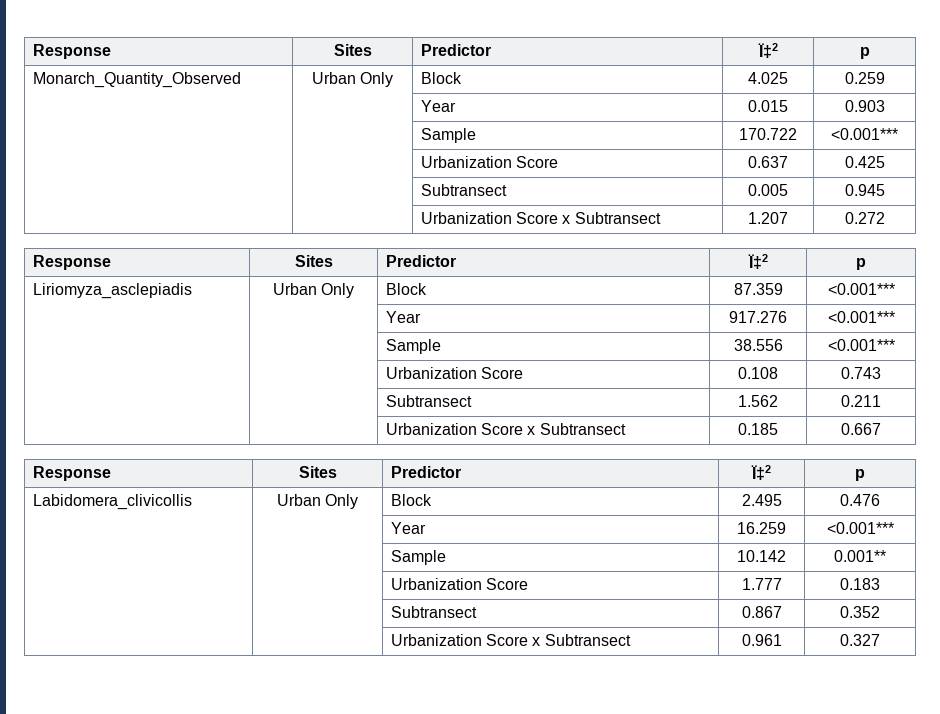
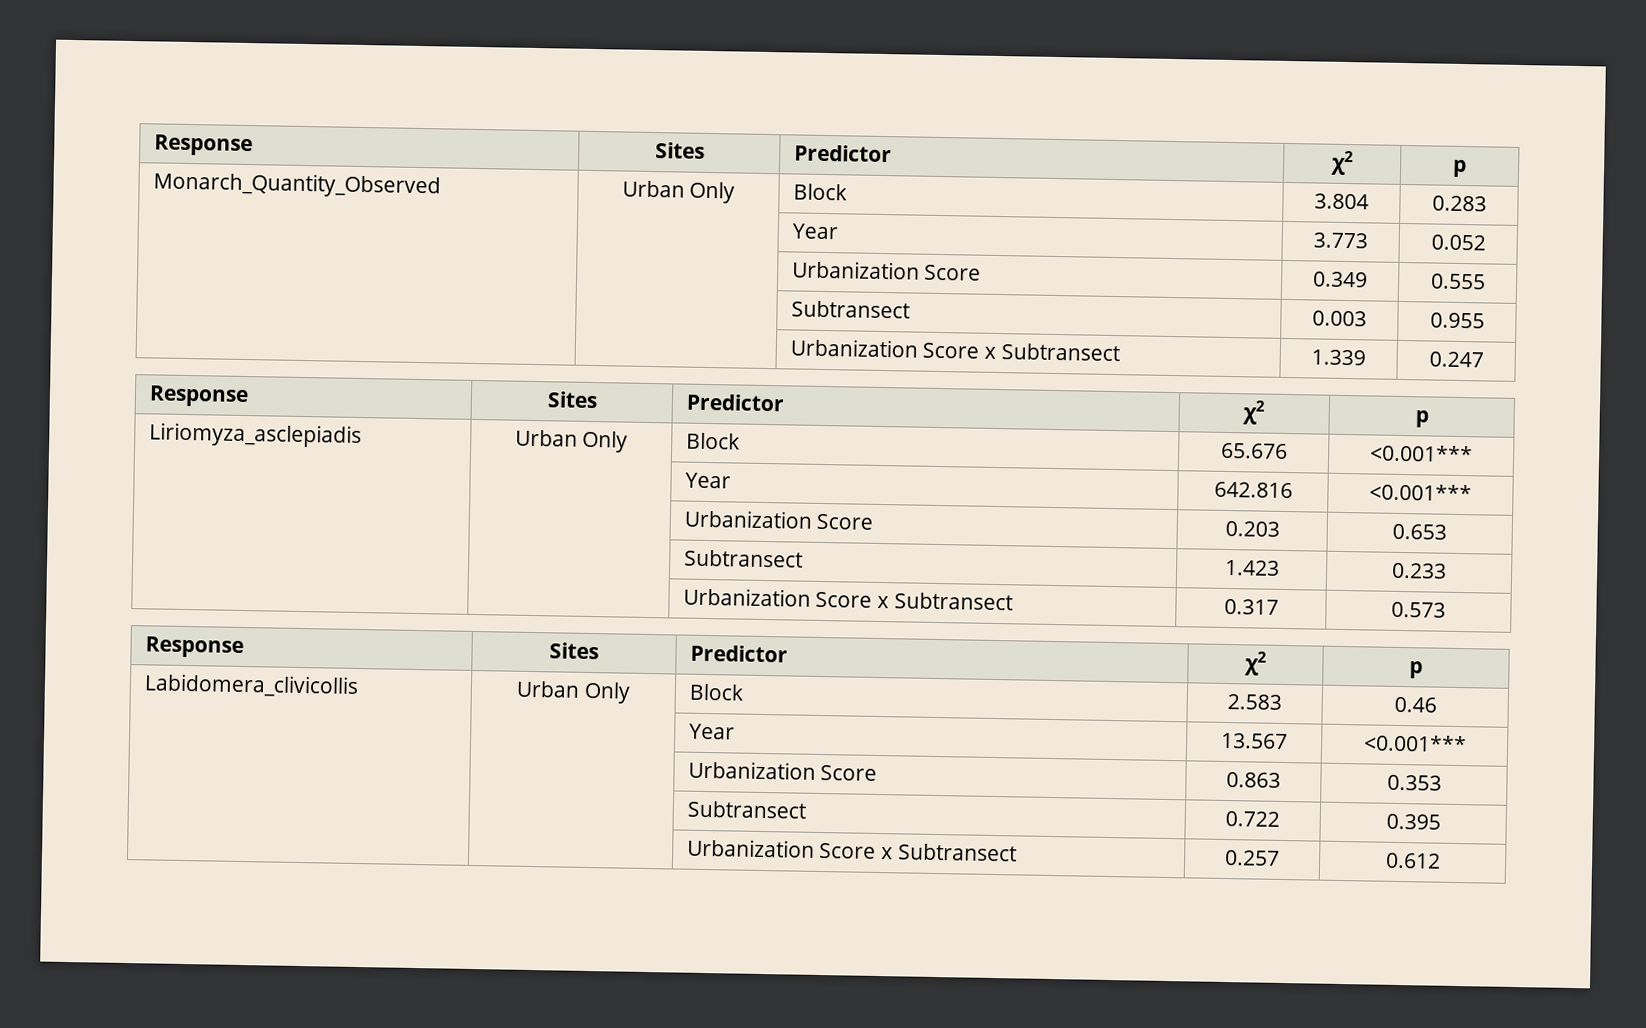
[32,44,111,59] [333,44,372,56] [420,44,491,56] [757,43,778,58] Response | Sites | Predictor | Ï‡2 -> [153,134,253,157] [654,142,705,159] [793,144,892,163] [1329,150,1354,176] Response | Sites | Predictor | χ2
[748,72,788,84] [844,72,885,84] [420,100,456,112] [748,100,788,112] [844,100,885,112] [420,128,476,143] [739,128,797,140] [831,128,898,140] [420,156,559,168] [748,156,788,168] [844,156,885,168] [420,184,507,196] [748,184,788,196] [844,184,885,196] [420,212,661,224] [748,212,788,224] [844,212,885,224] [32,255,111,270] [294,255,333,267] [385,255,456,267] [747,254,768,269] 4.025 | 0.259 // | | Year | 0.015 | 0.903 // | | Sample | 170.722 | <0.001*** // | | Urbanization Score | 0.637 | 0.425 // | | Subtransect | 0.005 | 0.945 // | | Urbanization Score x Subtransect | 1.207 | 0.272 // Response | Sites | Predictor | Ï‡2 -> [1314,193,1369,210] [1431,195,1487,212] [791,223,839,240] [1313,232,1368,249] [1430,234,1486,251] [791,260,982,281] [1313,271,1368,288] [1429,273,1486,290] [790,300,910,319] [1312,310,1367,327] [1429,312,1485,329] [789,338,1120,362] [1311,349,1366,366] [1428,351,1484,368] [148,385,249,408] [546,391,598,409] [685,393,785,412] [1242,400,1266,425] 3.804 | 0.283 // | | Year | 3.773 | 0.052 // | | Urbanization Score | 0.349 | 0.555 // | | Subtransect | 0.003 | 0.955 // | | Urbanization Score x Subtransect | 1.339 | 0.247 // Response | Sites | Predictor | χ2
[733,283,783,295] 87.359 -> [1220,442,1288,460] 65.676
[729,311,787,323] [827,311,895,323] [385,339,441,354] [733,339,783,351] [827,339,895,351] [385,367,524,379] [738,367,778,379] [841,367,881,379] [385,395,472,407] [738,395,778,407] [841,395,881,407] [385,423,626,435] [738,423,778,435] [841,423,881,435] [32,466,111,481] [298,466,337,478] [390,466,461,478] [751,465,771,480] 917.276 | <0.001*** // | | Sample | 38.556 | <0.001*** // | | Urbanization Score | 0.108 | 0.743 // | | Subtransect | 1.562 | 0.211 // | | Urbanization Score x Subtransect | 0.185 | 0.667 // Response | Sites | Predictor | Ï‡2 -> [1213,481,1293,499] [1369,483,1472,502] [683,509,874,530] [1224,520,1280,537] [1392,523,1447,540] [683,549,803,568] [1224,559,1280,576] [1391,562,1447,579] [682,587,1013,611] [1223,598,1279,615] [1391,601,1446,618] [144,636,244,659] [549,642,599,660] [689,644,788,663] [1243,651,1267,676] 642.816 | <0.001*** // | | Urbanization Score | 0.203 | 0.653 // | | Subtransect | 1.423 | 0.233 // | | Urbanization Score x Subtransect | 0.317 | 0.573 // Response | Sites | Predictor | χ2
[741,494,782,506] [840,494,880,506] [390,522,426,534] [737,522,786,534] [826,522,894,534] [390,550,446,565] [737,550,786,562] [834,550,886,562] [390,578,529,590] [741,578,782,590] [840,578,880,590] [390,606,477,618] [741,606,782,618] [840,606,880,618] [390,634,631,646] [741,634,782,646] [840,634,880,646] 2.495 | 0.476 // | | Year | 16.259 | <0.001*** // | | Sample | 10.142 | 0.001** // | | Urbanization Score | 1.777 | 0.183 // | | Subtransect | 0.867 | 0.352 // | | Urbanization Score x Subtransect | 0.961 | 0.327 -> [1227,694,1282,710] [1393,696,1437,713] [688,723,735,740] [1221,732,1288,750] [1362,734,1467,753] [687,760,878,781] [1226,772,1281,788] [1386,774,1442,791] [686,800,807,819] [1225,811,1280,827] [1385,813,1441,830] [686,838,1017,862] [1224,850,1280,866] [1384,852,1441,869] 2.583 | 0.46 // | | Year | 13.567 | <0.001*** // | | Urbanization Score | 0.863 | 0.353 // | | Subtransect | 0.722 | 0.395 // | | Urbanization Score x Subtransect | 0.257 | 0.612

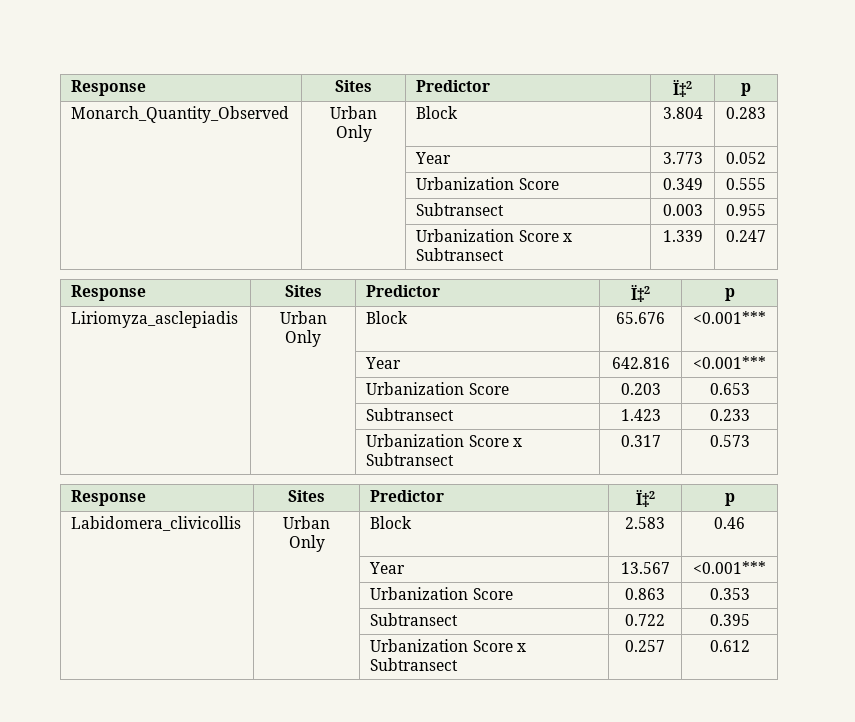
[153,134,253,157] [654,142,705,159] [793,144,892,163] [1329,150,1354,176] Response | Sites | Predictor | χ2 -> [71,80,147,96] [335,80,372,92] [416,80,491,92] [673,79,692,97] Response | Sites | Predictor | Ï‡2
[1242,400,1266,425] χ2 -> [631,284,650,302] Ï‡2
[1243,651,1267,676] χ2 -> [635,489,655,507] Ï‡2

